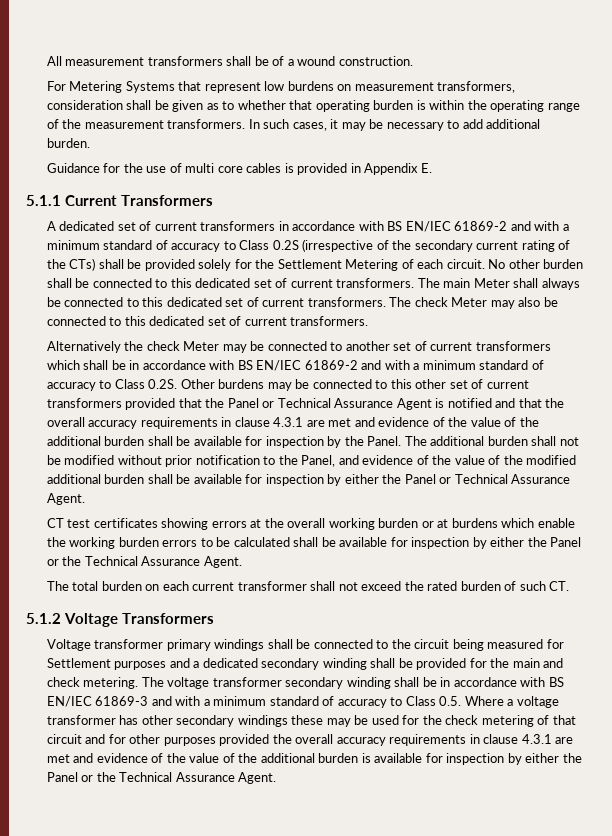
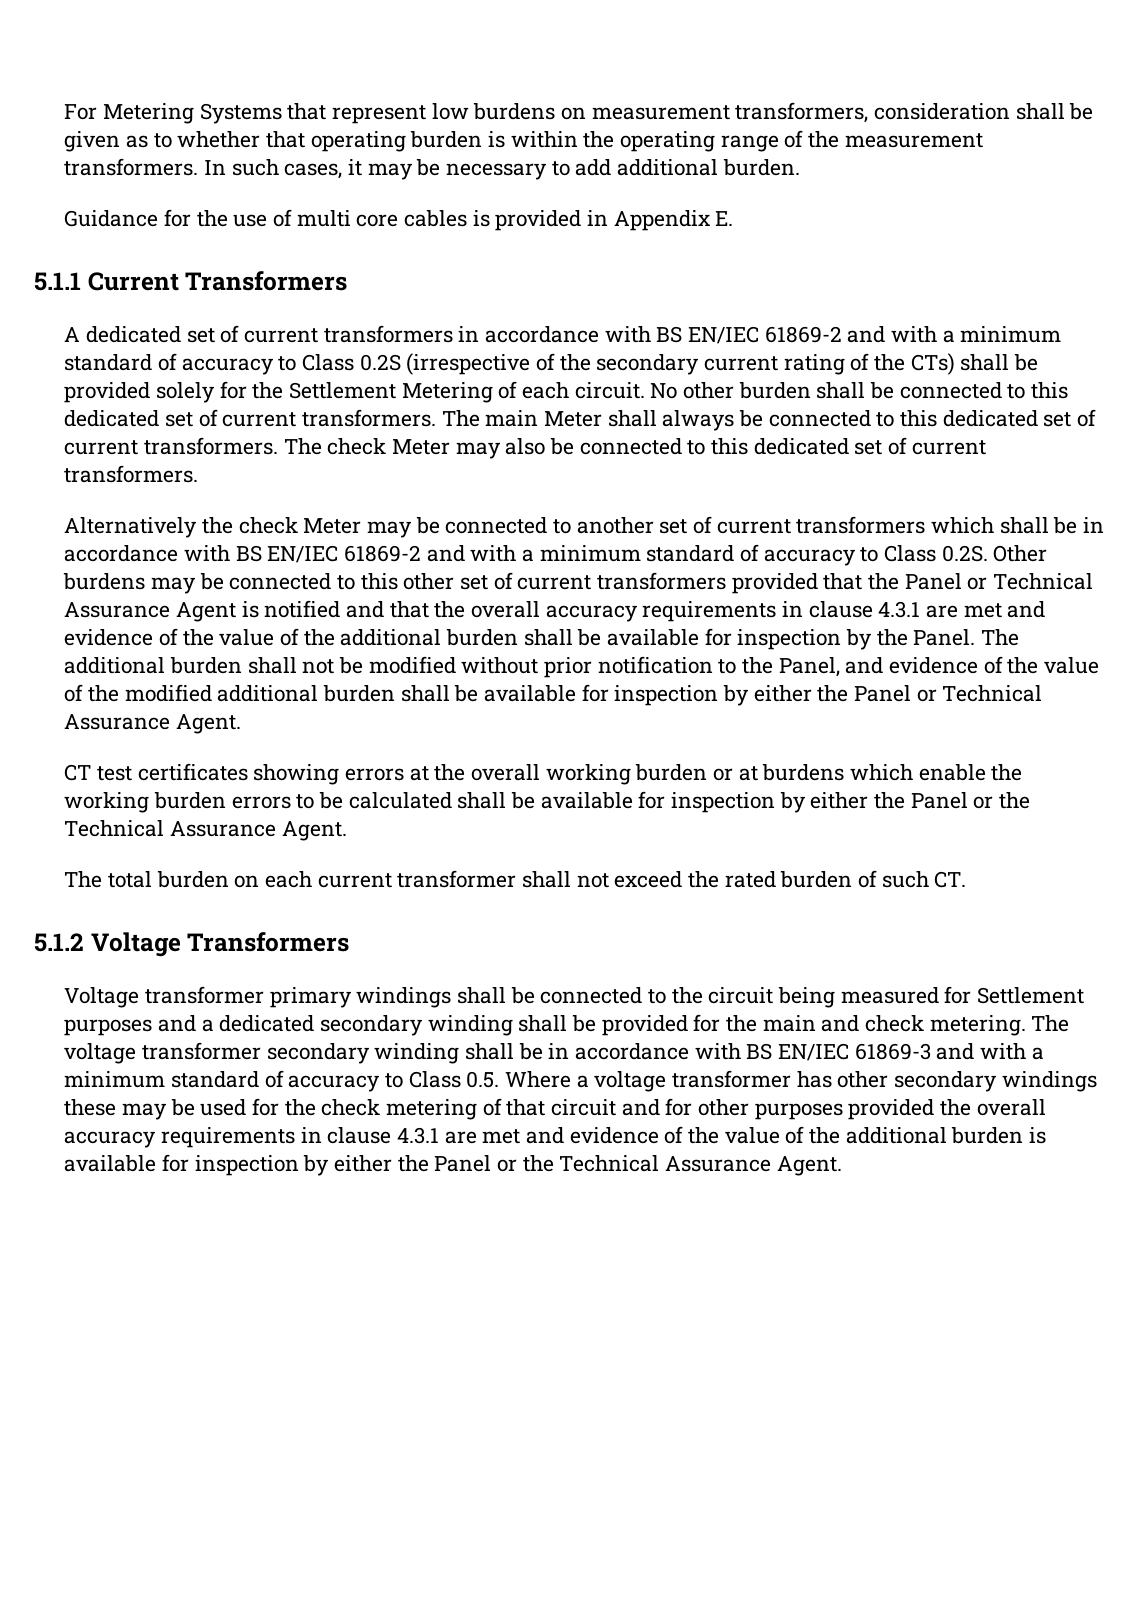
[46,56,413,66] All measurement transformers shall be of a wound construction. // -> (64, 112) none

